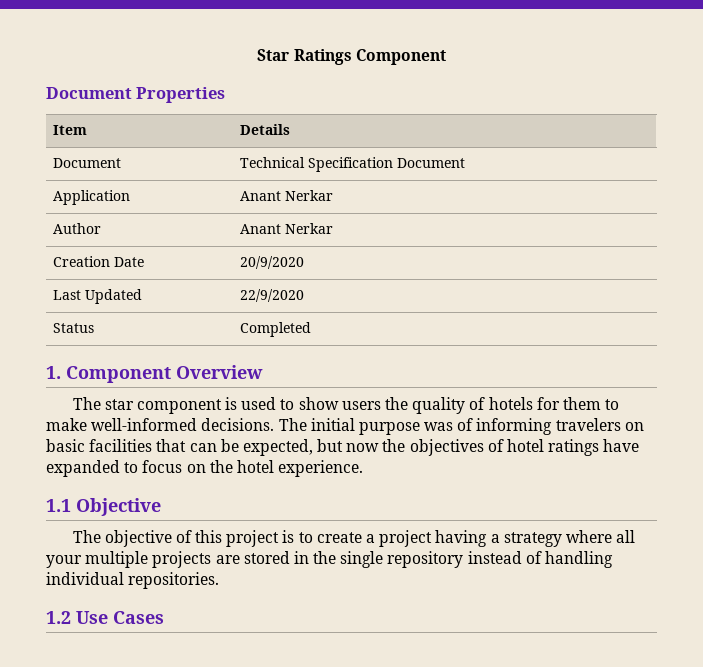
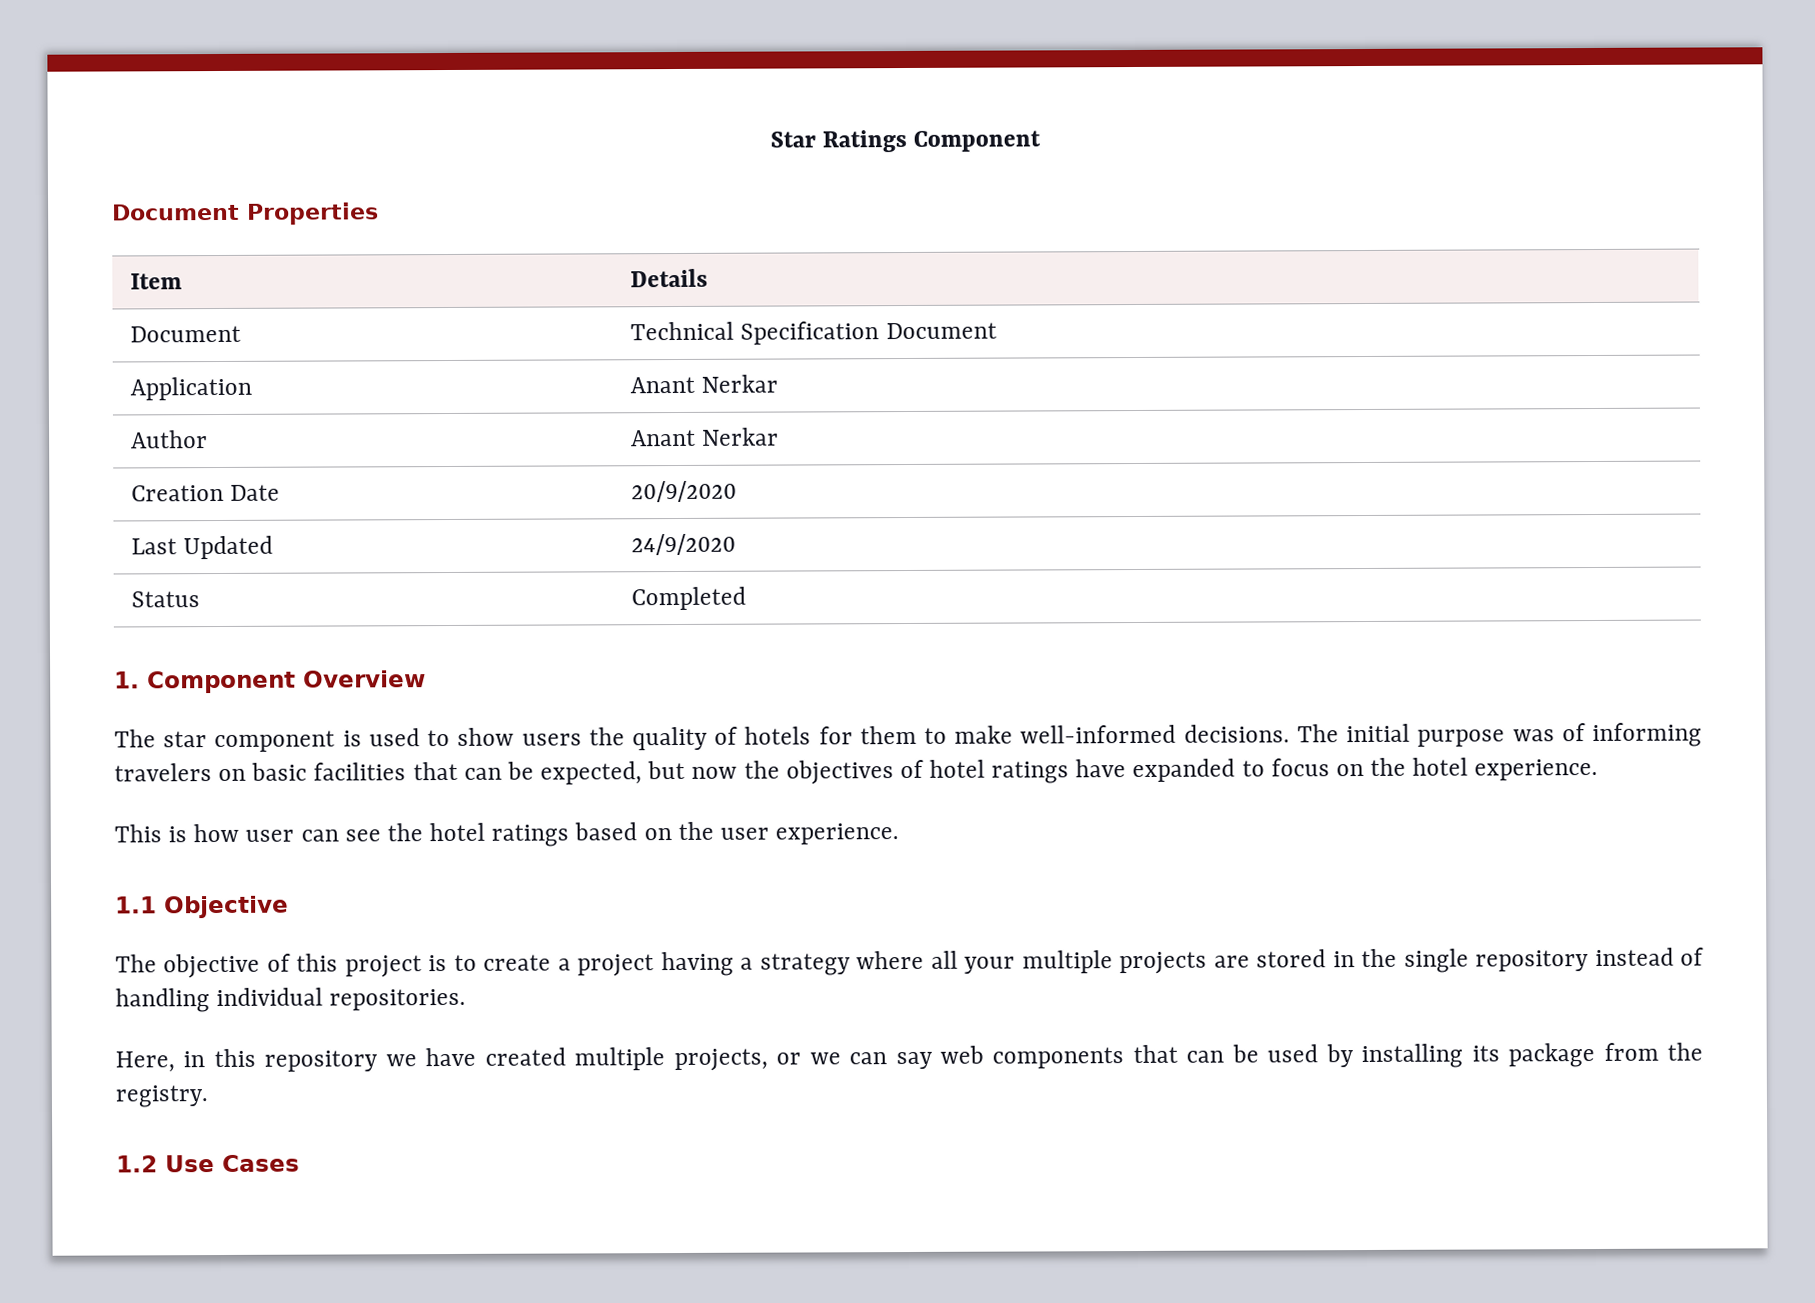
[240,289,305,302] 22/9/2020 -> [631,533,737,556] 24/9/2020
(364, 468) none -> [114,821,900,847] // This is how user can see the hotel ratings based on the user experience.
(220, 580) none -> [115,1042,1703,1073] [115,1085,208,1108] // Here, in this repository we have created multiple projects, or we can say web components that can be used by installing its package from the registry.

